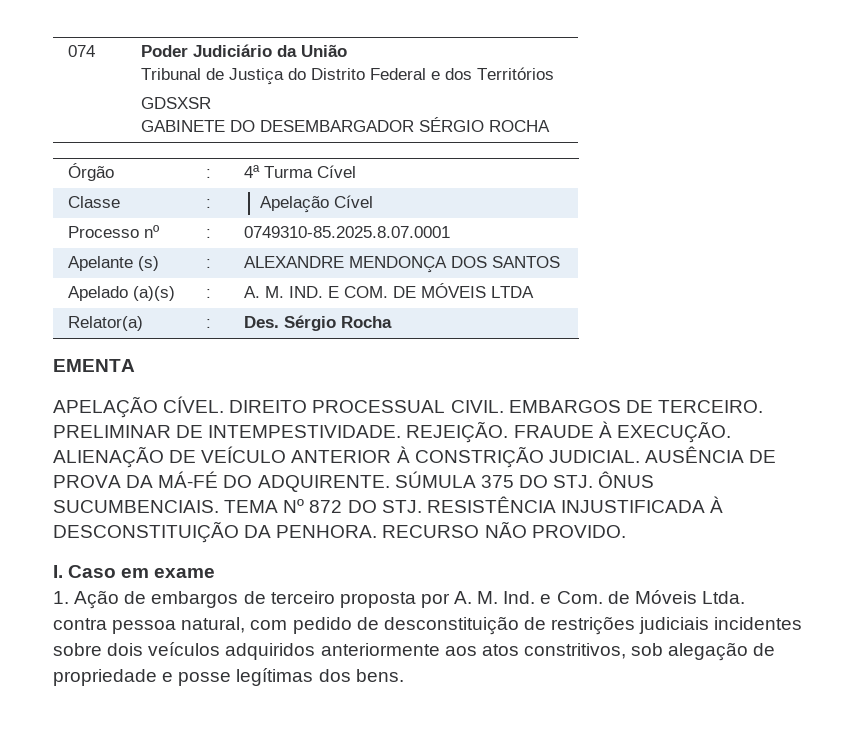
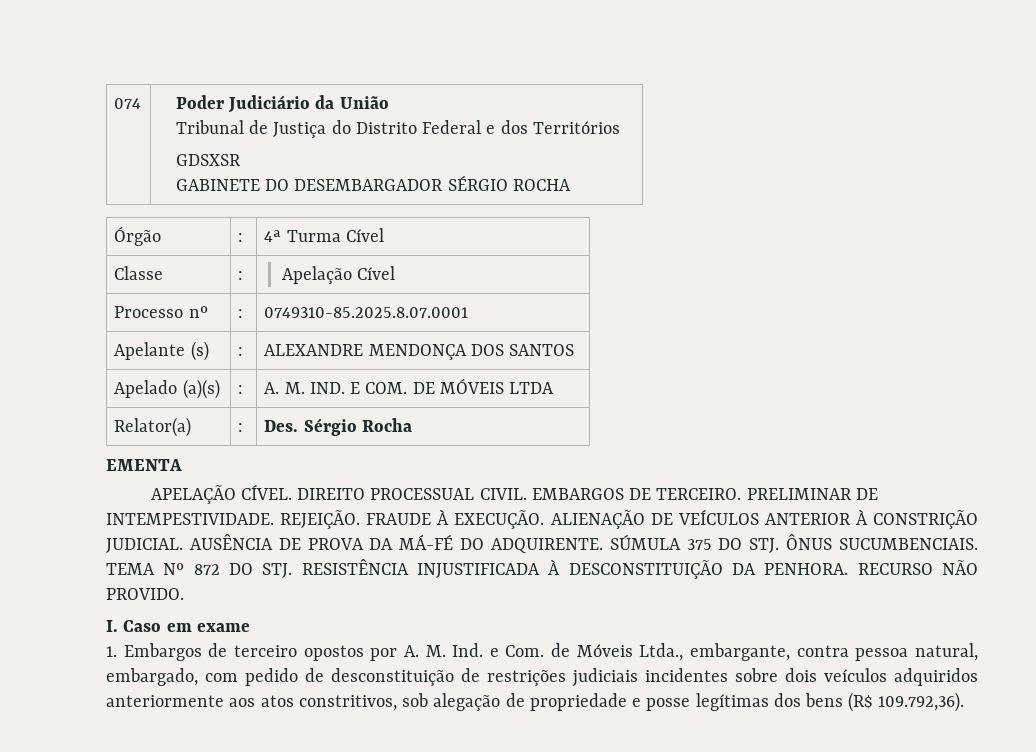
[201,446,287,463] VEÍCULO -> [677,509,759,525] VEÍCULOS
[74,590,239,609] Ação de embargos -> [123,643,202,661] Embargos
[339,592,416,608] proposta -> [303,645,364,661] opostos
[701,591,745,604] Ltda. -> [639,643,791,661] Ltda., embargante,
(246, 625) none -> [106,668,198,686] embargado,
[355,669,404,682] bens. -> [805,692,964,712] bens (R$ 109.792,36).

